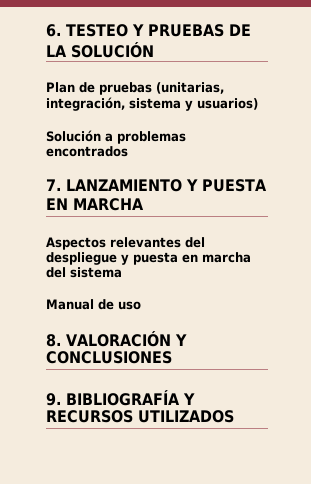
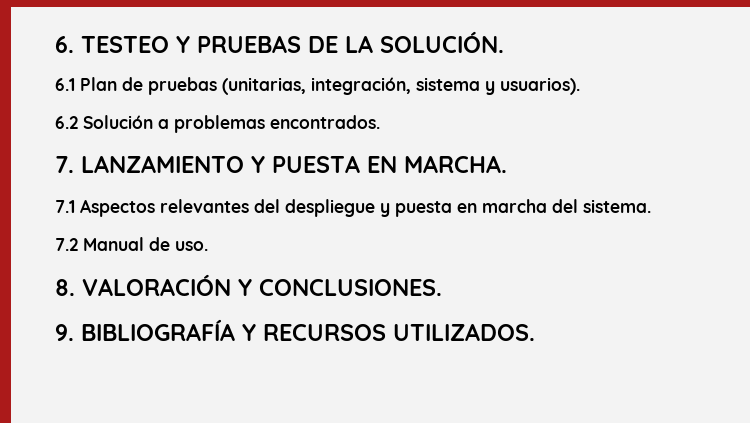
[71,42,154,58] SOLUCIÓN // -> [380,31,504,53] [55,78,75,91] SOLUCIÓN. // 6.1
[197,98,258,110] usuarios) // -> [500,77,580,95] [55,116,78,129] usuarios). // 6.2
[46,146,128,157] encontrados -> [270,115,380,129] encontrados.
[73,198,144,211] MARCHA // -> [404,155,507,173] [55,200,75,213] MARCHA. // 7.1
[70,267,122,278] sistema // -> [583,199,651,213] [55,238,78,251] sistema. // 7.2
[118,301,141,310] uso -> [175,241,208,251] uso.
[46,351,172,364] CONCLUSIONES -> [259,279,442,296] CONCLUSIONES.
[138,410,234,423] UTILIZADOS -> [393,323,535,341] UTILIZADOS.

